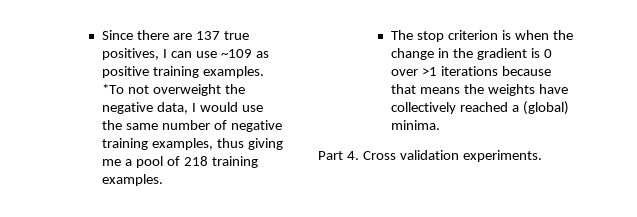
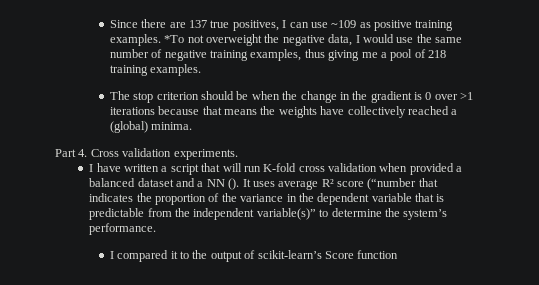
[501,30,511,40] is -> [201,91,249,100] should be
(542, 156) none -> [89,163,463,175] [89,178,438,190] [89,193,445,205] [89,208,448,220] [89,223,157,235] [109,250,399,262] // I have written a script that will run K-fold cross validation when provided a balanced dataset and a NN (). It uses average R² score (“number that indicates the proportion of the variance in the dependent variable that is predictable from the independent variable(s)” to determine the system’s performance. // I compared it to the output of scikit-learn’s Score function

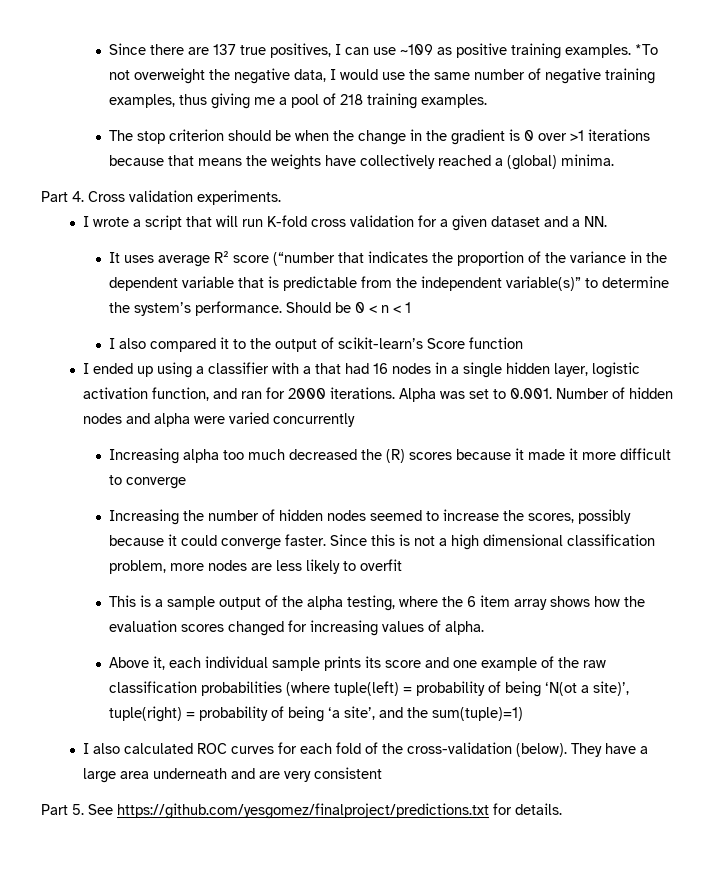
[96,163,160,172] have written -> [93,217,130,227] wrote
[379,163,463,175] [89,178,136,187] when provided a balanced -> [418,215,488,231] for a given
[206,178,240,190] NN (). -> [584,216,608,227] NN. //
[109,251,114,259] // I -> [286,302,412,313] [109,338,147,349] Should be 0 < n < 1 // I also
(399, 254) none -> [83,362,641,378] [83,387,674,402] [83,412,356,427] [109,448,672,464] [109,475,187,489] [109,509,632,525] [109,534,656,550] [109,559,403,574] [109,595,646,611] [109,620,485,636] [109,656,607,671] [109,681,630,697] [109,706,524,722] [83,742,649,757] [83,767,383,783] [41,803,562,819] // I ended up using a classifier with a that had 16 nodes in a single hidden layer, logistic activation function, and ran for 2000 iterations. Alpha was set to 0.001. Number of hidden nodes and alpha were varied concurrently // Increasing alpha too much decreased the (R) scores because it made it more difficult to converge // Increasing the number of hidden nodes seemed to increase the scores, possibly because it could converge faster. Since this is not a high dimensional classification problem, more nodes are less likely to overfit // This is a sample output of the alpha testing, where the 6 item array shows how the evaluation scores changed for increasing values of alpha. // Above it, each individual sample prints its score and one example of the raw classification probabilities (where tuple(left) = probability of being ‘N(ot a site)’, tuple(right) = probability of being ‘a site’, and the sum(tuple)=1) // I also calculated ROC curves for each fold of the cross-validation (below). They have a large area underneath and are very consistent // Part 5. See https://github.com/yesgomez/finalproject/predictions.txt for details.

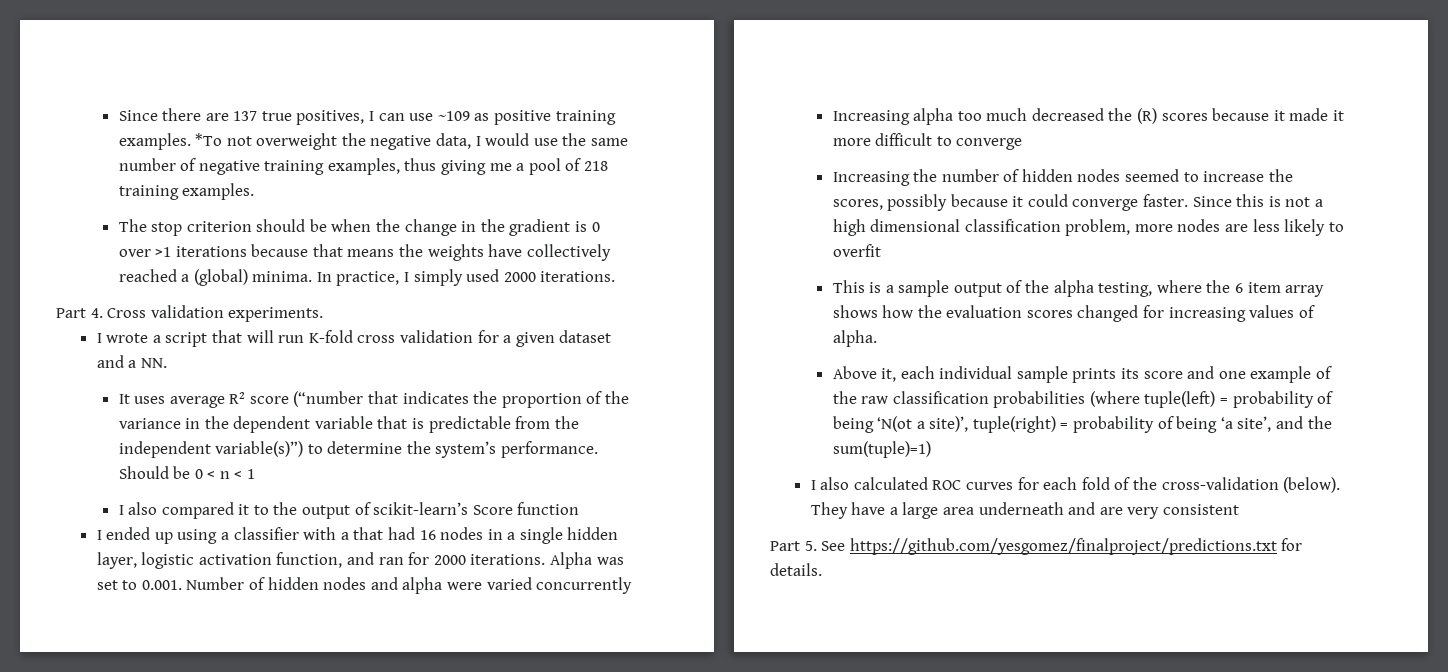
(615, 160) none -> [316,269,616,286] In practice, I simply used 2000 iterations.
[506,276,582,291] variable(s)” -> [215,441,304,457] variable(s)”)

